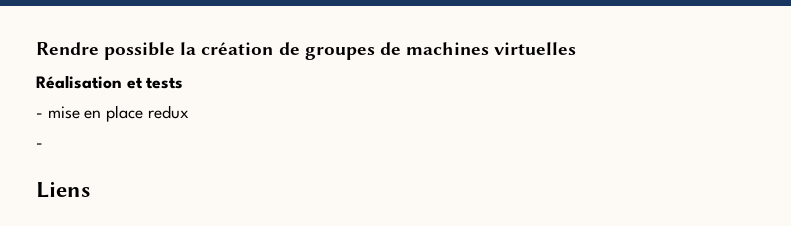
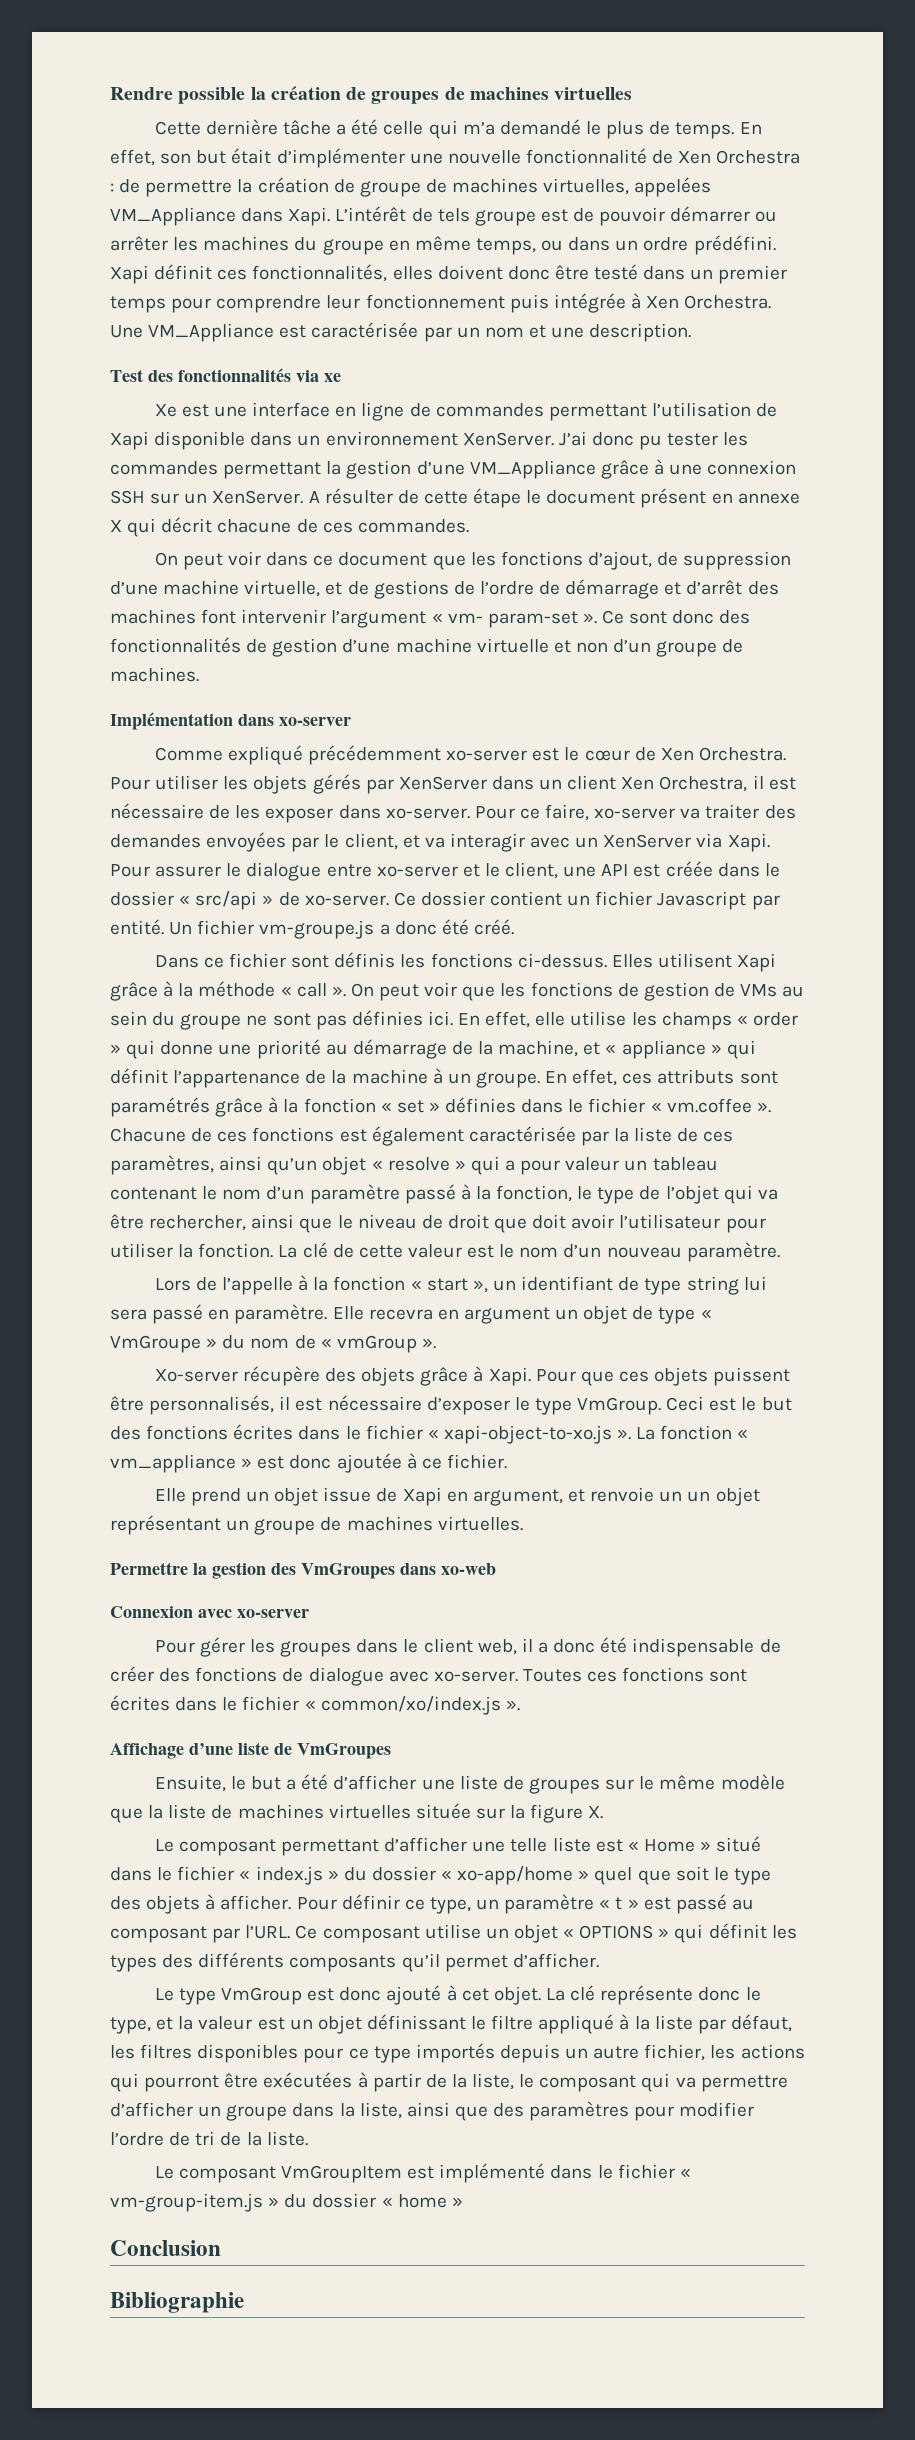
[36,75,184,89] [36,105,189,122] [36,143,43,148] [36,181,90,198] Réalisation et tests // - mise en place redux // - // Liens -> [154,119,762,139] [110,148,801,168] [110,177,712,197] [110,206,778,226] [110,235,776,255] [110,264,788,284] [110,293,772,313] [110,322,692,342] [110,368,341,382] [154,402,778,421] [110,431,749,450] [110,459,797,479] [110,488,800,508] [110,517,469,537] [154,551,792,570] [110,579,779,599] [110,609,751,628] [110,637,744,657] [110,667,199,682] [110,712,351,730] [154,745,786,765] [110,774,796,794] [110,803,796,823] [110,832,770,852] [110,861,780,881] [110,891,780,910] [110,919,514,939] [154,952,777,972] [110,981,805,1001] [110,1010,798,1030] [110,1039,756,1059] [110,1068,778,1088] [110,1097,771,1117] [110,1126,734,1146] [110,1155,718,1175] [110,1184,778,1204] [110,1214,766,1233] [110,1242,780,1262] [154,1275,767,1295] [110,1304,712,1324] [110,1335,436,1353] [154,1366,791,1386] [110,1395,792,1415] [110,1424,749,1444] [110,1453,507,1473] [154,1487,760,1506] [110,1515,523,1535] [110,1562,496,1579] [110,1606,309,1618] [154,1637,781,1657] [110,1666,748,1686] [110,1695,520,1715] [110,1742,391,1759] [154,1774,785,1794] [110,1803,604,1823] [154,1836,762,1856] [110,1866,771,1885] [110,1894,754,1914] [110,1923,797,1943] [110,1952,599,1972] [154,1985,761,2005] [110,2014,792,2034] [110,2043,805,2063] [110,2072,788,2092] [110,2101,755,2121] [110,2131,308,2146] [154,2163,691,2183] [110,2193,463,2212] [110,2240,221,2256] [110,2292,244,2313] Cette dernière tâche a été celle qui m’a demandé le plus de temps. En effet, son but était d’implémenter une nouvelle fonctionnalité de Xen Orchestra : de permettre la création de groupe de machines virtuelles, appelées VM_Appliance dans Xapi. L’intérêt de tels groupe est de pouvoir démarrer ou arrêter les machines du groupe en même temps, ou dans un ordre prédéfini. Xapi définit ces fonctionnalités, elles doivent donc être testé dans un premier temps pour comprendre leur fonctionnement puis intégrée à Xen Orchestra. Une VM_Appliance est caractérisée par un nom et une description. // Test des fonctionnalités via xe // Xe est une interface en ligne de commandes permettant l’utilisation de Xapi disponible dans un environnement XenServer. J’ai donc pu tester les commandes permettant la gestion d’une VM_Appliance grâce à une connexion SSH sur un XenServer. A résulter de cette étape le document présent en annexe X qui décrit chacune de ces commandes. // On peut voir dans ce document que les fonctions d’ajout, de suppression d’une machine virtuelle, et de gestions de l’ordre de démarrage et d’arrêt des machines font intervenir l’argument « vm- param-set ». Ce sont donc des fonctionnalités de gestion d’une machine virtuelle et non d’un groupe de machines. // Implémentation dans xo-server // Comme expliqué précédemment xo-server est le cœur de Xen Orchestra. Pour utiliser les objets gérés par XenServer dans un client Xen Orchestra, il est nécessaire de les exposer dans xo-server. Pour ce faire, xo-server va traiter des demandes envoyées par le client, et va interagir avec un XenServer via Xapi. Pour assurer le dialogue entre xo-server et le client, une API est créée dans le dossier « src/api » de xo-server. Ce dossier contient un fichier Javascript par entité. Un fichier vm-groupe.js a donc été créé. // Dans ce fichier sont définis les fonctions ci-dessus. Elles utilisent Xapi grâce à la méthode « call ». On peut voir que les fonctions de gestion de VMs au sein du groupe ne sont pas définies ici. En effet, elle utilise les champs « order » qui donne une priorité au démarrage de la machine, et « appliance » qui définit l’appartenance de la machine à un groupe. En effet, ces attributs sont paramétrés grâce à la fonction « set » définies dans le fichier « vm.coffee ». Chacune de ces fonctions est également caractérisée par la liste de ces paramètres, ainsi qu’un objet « resolve » qui a pour valeur un tableau contenant le nom d’un paramètre passé à la fonction, le type de l’objet qui va être rechercher, ainsi que le niveau de droit que doit avoir l’utilisateur pour utiliser la fonction. La clé de cette valeur est le nom d’un nouveau paramètre. // Lors de l’appelle à la fonction « start », un identifiant de type string lui sera passé en paramètre. Elle recevra en argument un objet de type « VmGroupe » du nom de « vmGroup ». // Xo-server récupère des objets grâce à Xapi. Pour que ces objets puissent être personnalisés, il est nécessaire d’exposer le type VmGroup. Ceci est le but des fonctions écrites dans le fichier « xapi-object-to-xo.js ». La fonction « vm_appliance » est donc ajoutée à ce fichier. // Elle prend un objet issue de Xapi en argument, et renvoie un un objet représentant un groupe de machines virtuelles. // Permettre la gestion des VmGroupes dans xo-web // Connexion avec xo-server // Pour gérer les groupes dans le client web, il a donc été indispensable de créer des fonctions de dialogue avec xo-server. Toutes ces fonctions sont écrites dans le fichier « common/xo/index.js ». // Affichage d’une liste de VmGroupes // Ensuite, le but a été d’afficher une liste de groupes sur le même modèle que la liste de machines virtuelles située sur la figure X. // Le composant permettant d’afficher une telle liste est « Home » situé dans le fichier « index.js » du dossier « xo-app/home » quel que soit le type des objets à afficher. Pour définir ce type, un paramètre « t » est passé au composant par l’URL. Ce composant utilise un objet « OPTIONS » qui définit les types des différents composants qu’il permet d’afficher. // Le type VmGroup est donc ajouté à cet objet. La clé représente donc le type, et la valeur est un objet définissant le filtre appliqué à la liste par défaut, les filtres disponibles pour ce type importés depuis un autre fichier, les actions qui pourront être exécutées à partir de la liste, le composant qui va permettre d’afficher un groupe dans la liste, ainsi que des paramètres pour modifier l’ordre de tri de la liste. // Le composant VmGroupItem est implémenté dans le fichier « vm-group-item.js » du dossier « home » // Conclusion // Bibliographie

